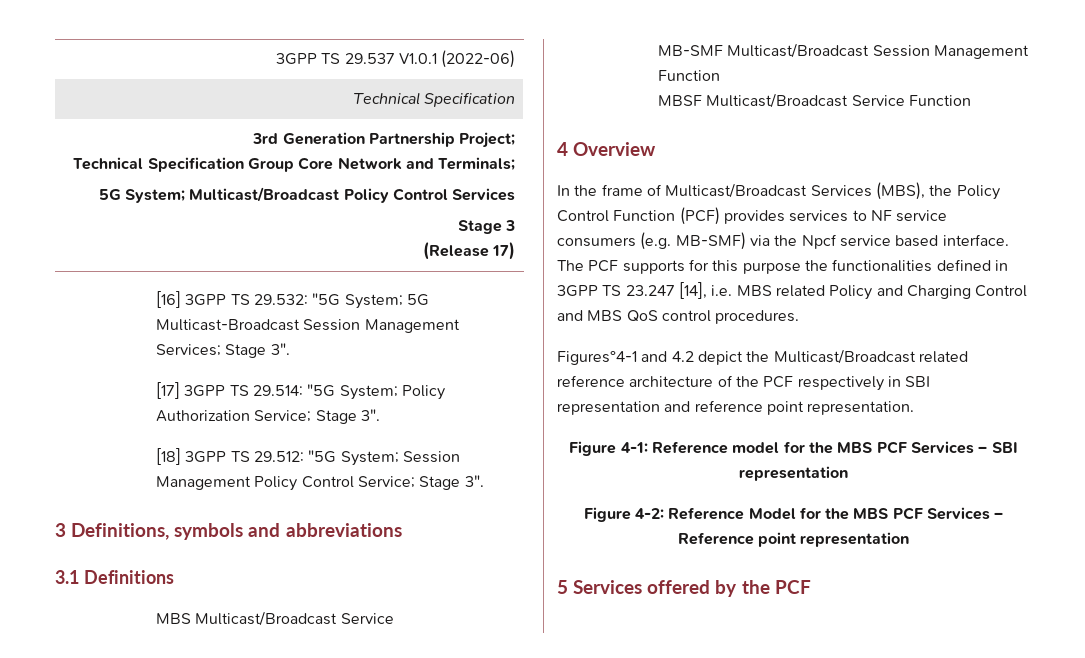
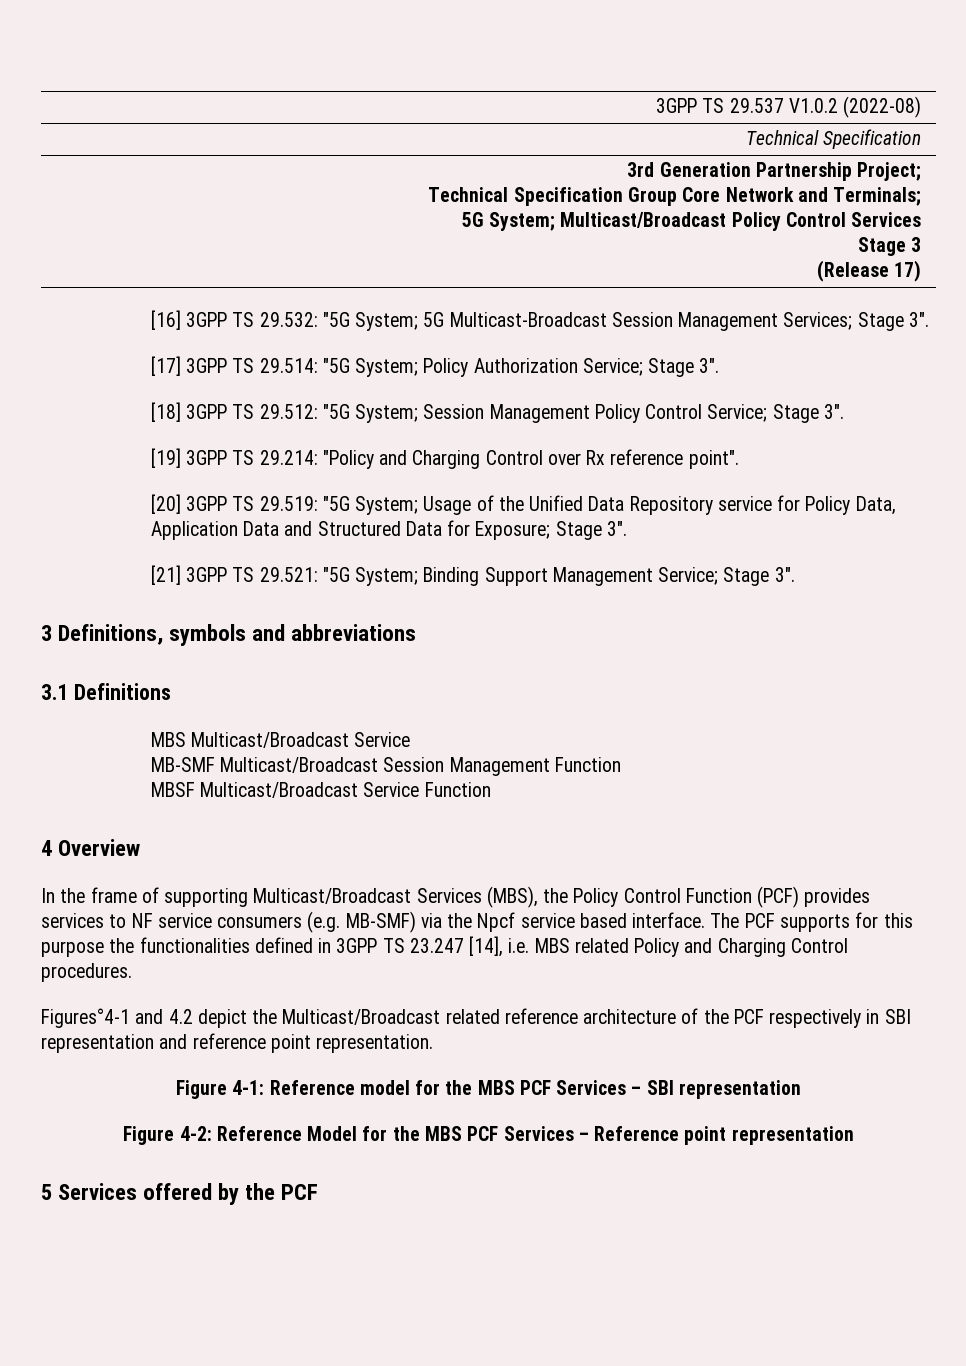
[398,50,516,68] V1.0.1 (2022-06) -> [788,96,922,118] V1.0.2 (2022-08)
(484, 481) none -> [150,448,739,469] [150,494,896,515] [150,520,627,540] [150,565,795,586] // [19] 3GPP TS 29.214: "Policy and Charging Control over Rx reference point". // [20] 3GPP TS 29.519: "5G System; Usage of the Unified Data Repository service for Policy Data, Application Data and Structured Data for Exposure; Stage 3". // [21] 3GPP TS 29.521: "5G System; Binding Support Management Service; Stage 3".
(662, 190) none -> [164,888,249,907] supporting
[557,310,711,322] and MBS QoS control -> (848, 945) none

